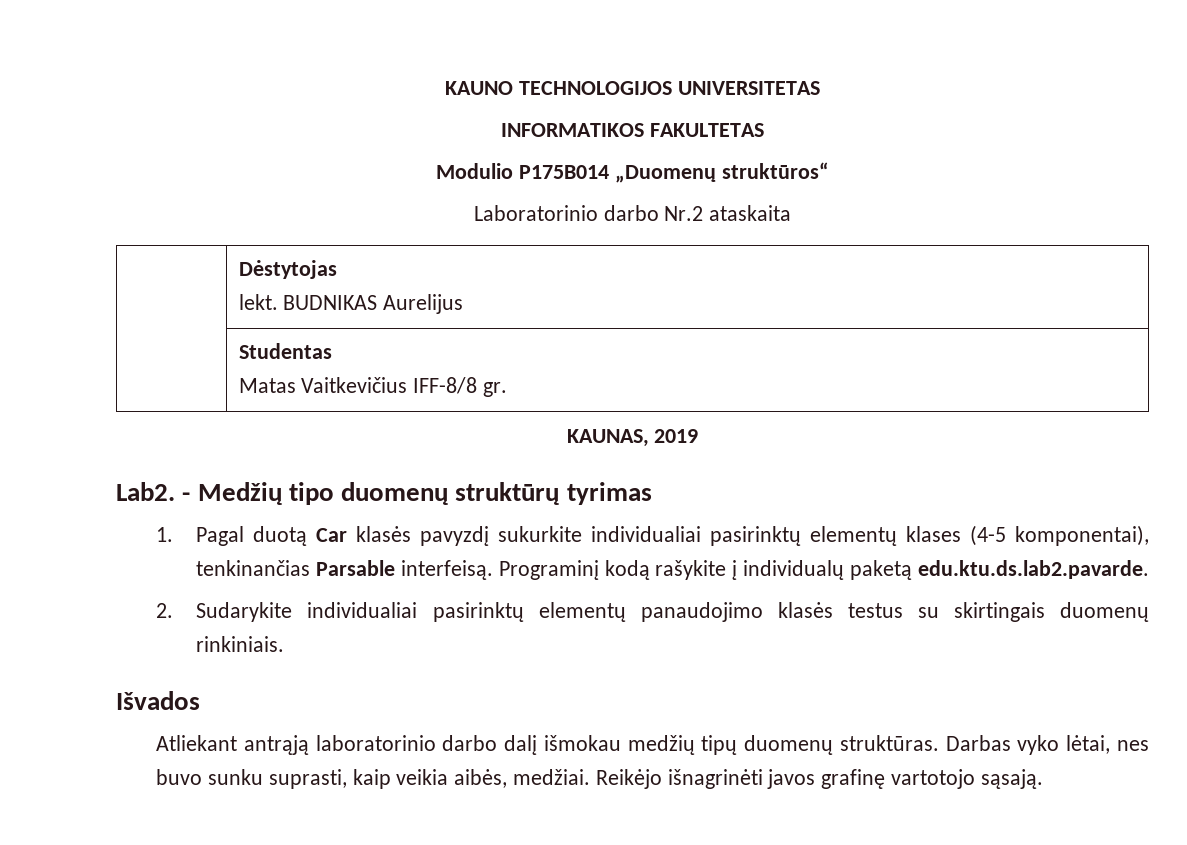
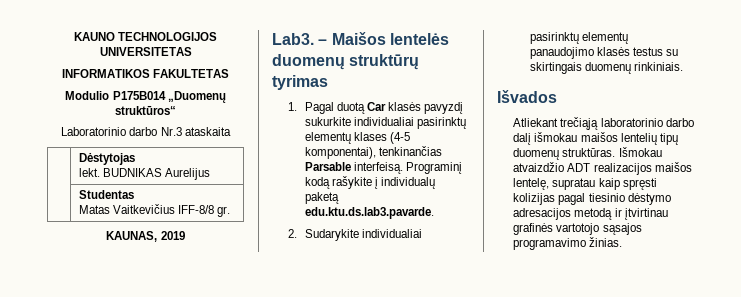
[664,206,704,221] Nr.2 -> [160,127,182,136] Nr.3
[116,482,334,505] Lab2. - Medžių tipo -> [272,32,449,45] Lab3. – Maišos lentelės
[917,560,1149,579] edu.ktu.ds.lab2.pavarde. -> [304,207,434,219] edu.ktu.ds.lab3.pavarde.
[243,735,309,755] antrąją -> [560,117,599,130] trečiąją
[627,735,695,755] medžių -> [580,132,657,145] maišos lentelių
[945,735,1150,755] [156,769,1043,789] Darbas vyko lėtai, nes buvo sunku suprasti, kaip veikia aibės, medžiai. Reikėjo išnagrinėti javos grafinę vartotojo sąsają. -> [618,147,662,157] [513,162,692,175] [513,178,657,190] [513,193,671,205] [513,208,668,220] [513,223,642,235] [513,237,623,250] Išmokau atvaizdžio ADT realizacijos maišos lentelę, supratau kaip spręsti kolizijas pagal tiesinio dėstymo adresacijos metodą ir įtvirtinau grafinės vartotojo sąsajos programavimo žinias.

